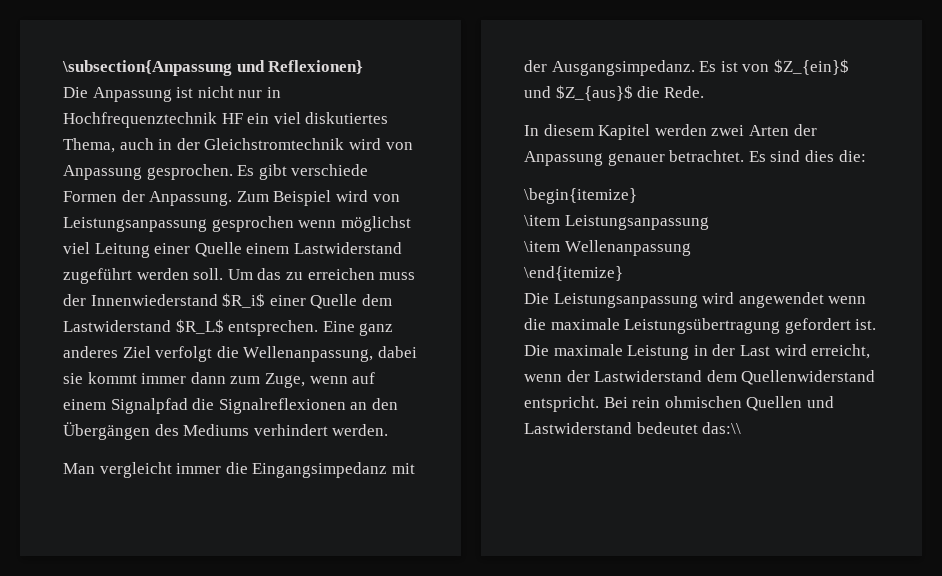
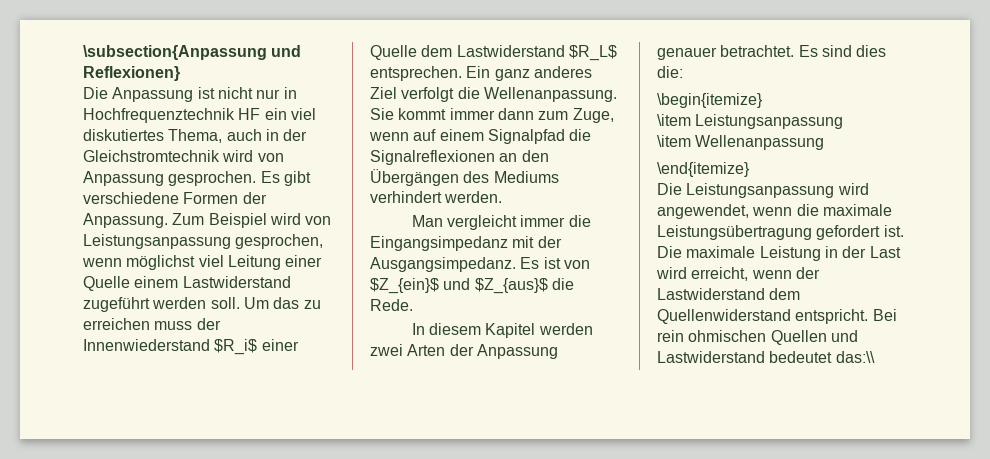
[291,164,369,176] verschiede -> [83,192,179,204] verschiedene
[211,216,294,232] gesprochen -> [235,234,324,249] gesprochen,
[322,321,355,332] Eine -> [466,66,491,78] Ein
[243,346,417,362] [63,373,83,384] Wellenanpassung, dabei sie -> [483,87,617,102] [370,108,394,120] Wellenanpassung. Sie
[738,292,824,308] angewendet -> [657,204,749,219] angewendet,

